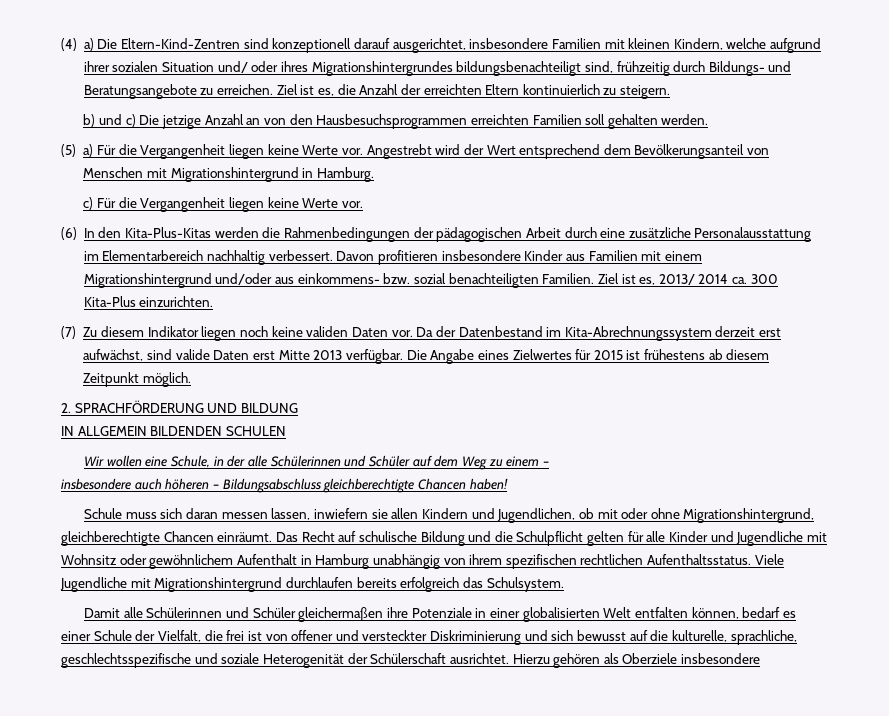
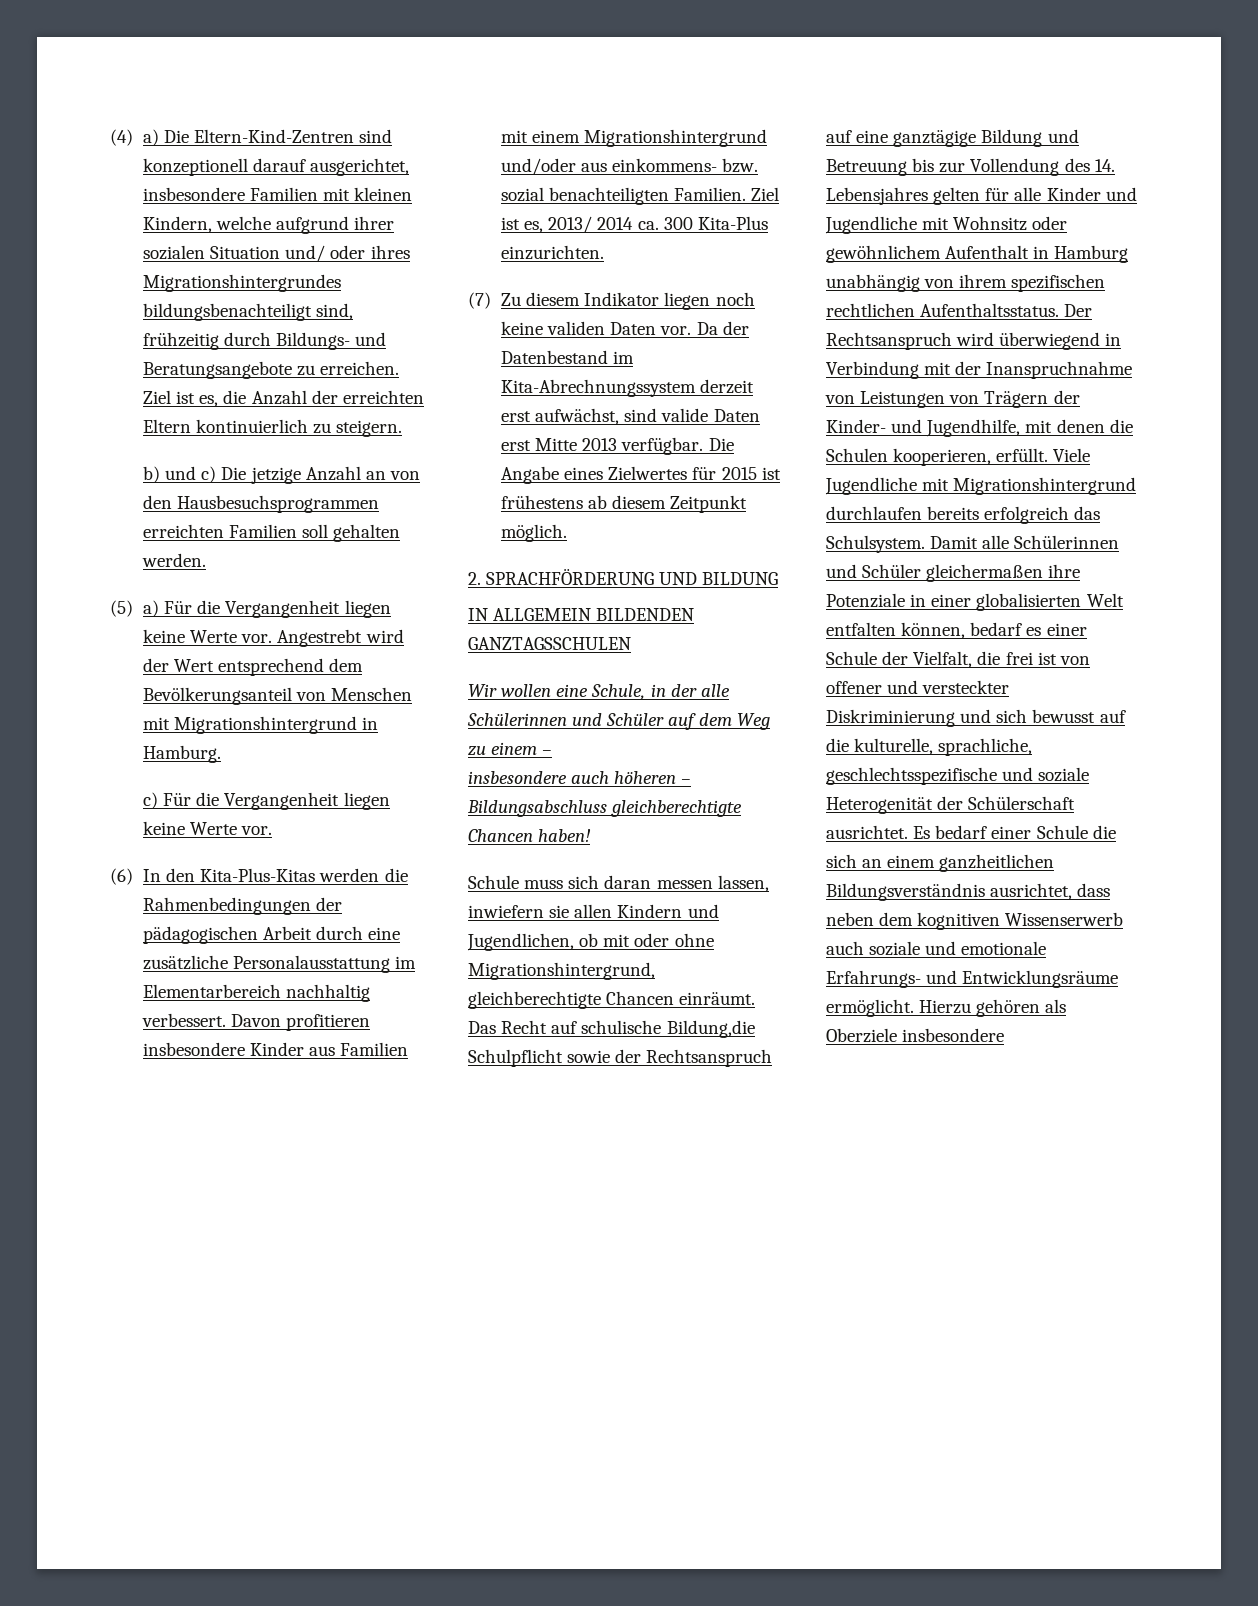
[225,426,286,436] SCHULEN -> [468,637,631,650] GANZTAGSSCHULEN
[420,531,584,546] Bildung und die Schulpflicht -> [666,1020,755,1038] [468,1049,773,1067] [826,129,1079,147] [826,158,1115,176] [826,187,928,205] Bildung,die Schulpflicht sowie der Rechtsanspruch auf eine ganztägige Bildung und Betreuung bis zur Vollendung des 14. Lebensjahres
(752, 559) none -> [1064,304,1093,317] [826,332,1122,350] [826,361,1133,379] [825,390,1080,408] [826,419,1133,437] [826,448,1049,466] Der Rechtsanspruch wird überwiegend in Verbindung mit der Inanspruchnahme von Leistungen von Trägern der Kinder- und Jugendhilfe, mit denen die Schulen kooperieren, erfüllt.
(564, 584) // -> (925, 544) none
(509, 658) none -> [913,825,1116,839] [826,854,1055,872] [826,883,1111,901] [826,912,1124,930] [826,941,1047,956] [826,970,1119,988] [826,999,914,1017] Es bedarf einer Schule die sich an einem ganzheitlichen Bildungsverständnis ausrichtet, dass neben dem kognitiven Wissenserwerb auch soziale und emotionale Erfahrungs- und Entwicklungsräume ermöglicht.

